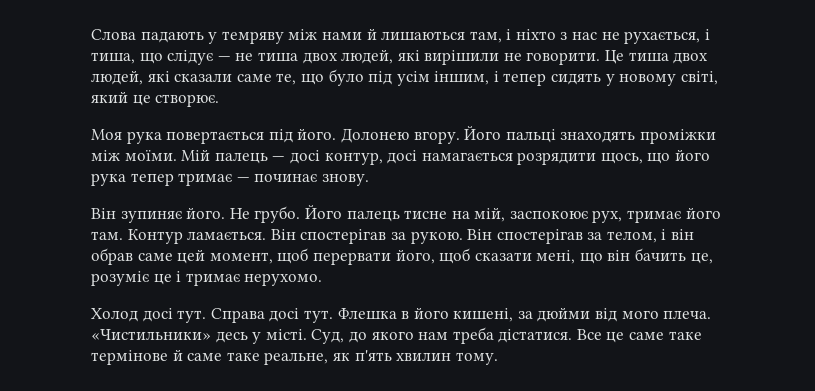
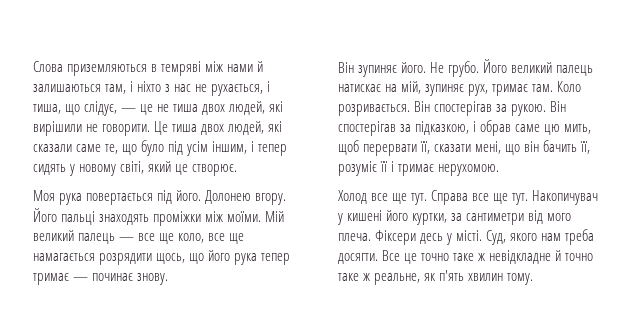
[140,31,284,44] падають у темряву -> [67,61,202,76] приземляються в темряві
[381,31,466,41] лишаються -> [33,84,101,92] залишаються
[167,50,231,65] слідує — -> [84,101,154,116] слідує, — це
(211, 155) none -> [33,230,74,241] великий
[289,150,418,165] досі контур, досі -> [138,233,245,244] все ще коло, все ще
[346,210,448,222] палець тисне -> [511,62,594,76] [338,84,381,92] великий палець натискає
[509,211,588,219] заспокоює -> [425,84,465,96] зупиняє
[685,207,721,219] [91,229,267,244] його там. Контур ламається. -> [532,81,582,92] [338,104,410,116] там. Коло розривається.
[606,229,695,243] [91,248,471,265] телом, і він обрав саме цей момент, щоб перервати його, щоб -> [415,120,592,136] [338,140,431,156] підказкою, і обрав саме цю мить, щоб перервати її,
[690,253,713,264] [91,271,172,286] це, розуміє це -> [580,141,591,154] [338,161,388,176] її, розуміє її
[244,273,323,286] нерухомо. -> [438,164,500,176] нерухомою.
[142,307,591,323] досі тут. Справа досі тут. Флешка в його кишені, за дюйми -> [371,190,599,205] [337,210,525,225] все ще тут. Справа все ще тут. Накопичувач у кишені його куртки, за сантиметри
[91,329,211,340] «Чистильники» -> [375,230,417,245] Фіксери
[348,331,367,343] до -> (507, 237) none
[498,329,573,343] дістатися. -> [338,253,378,264] досягти.
[629,331,702,340] [91,349,260,365] саме таке термінове й саме таке -> [421,250,594,264] [338,273,371,281] точно таке ж невідкладне й точно таке ж

